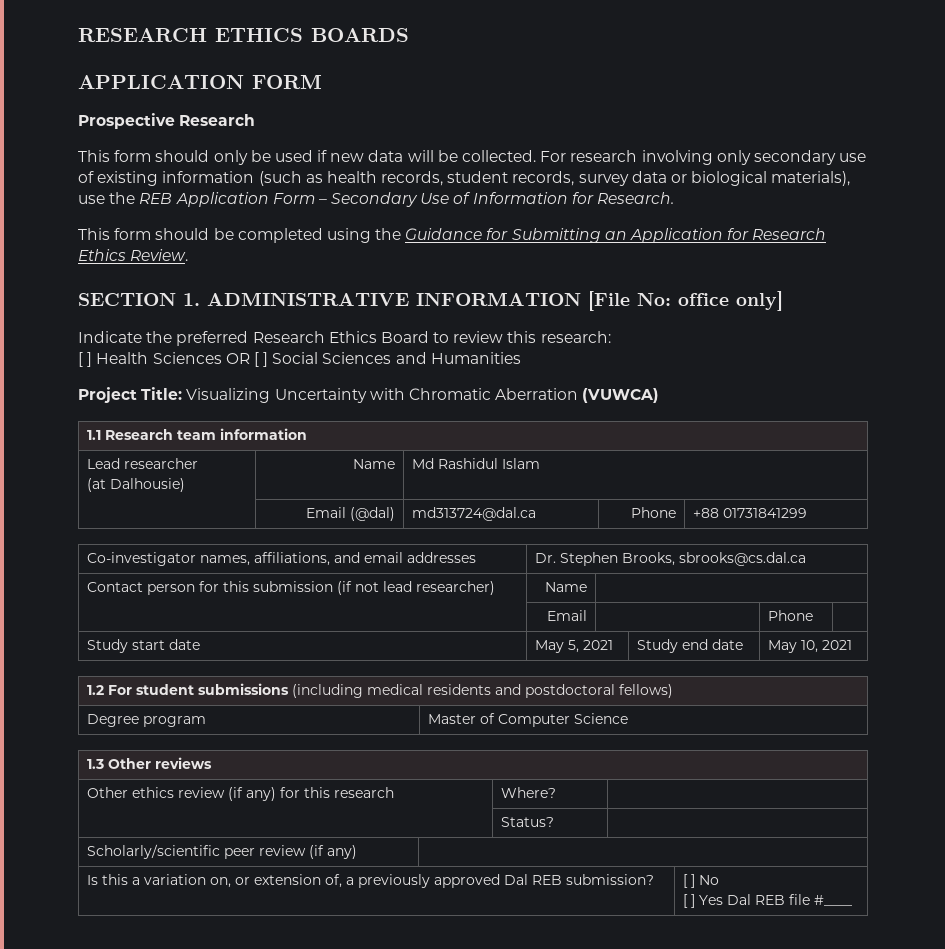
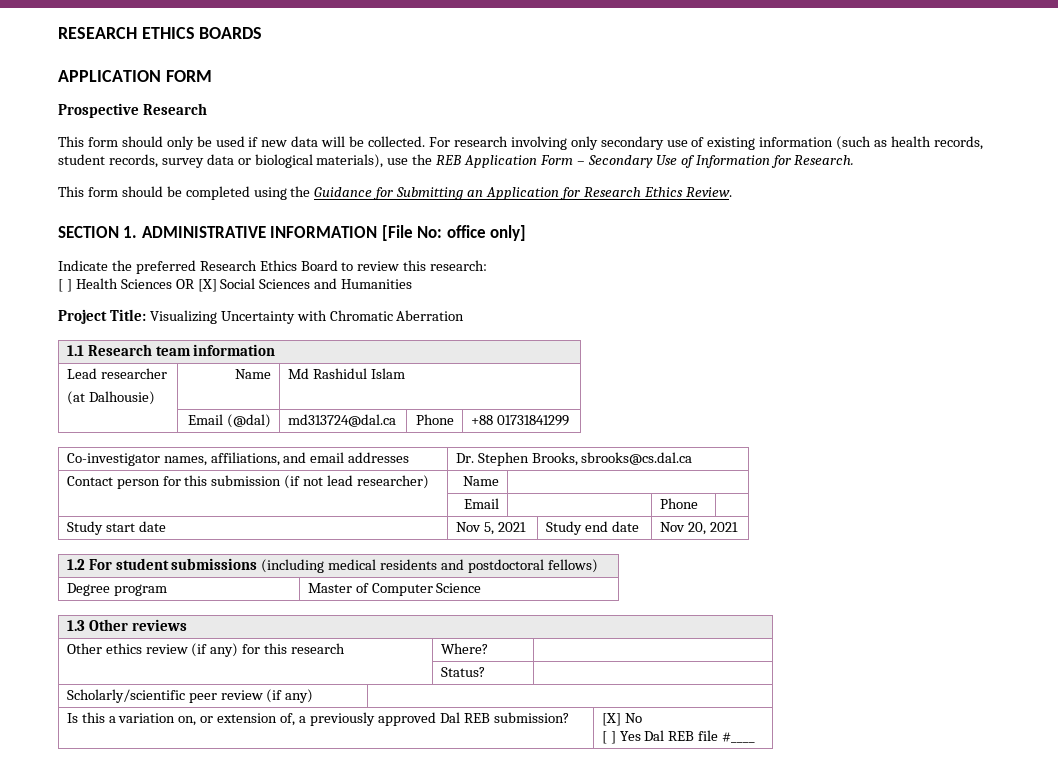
[253,352,269,367] [ ] -> [197,279,217,292] [X]
[582,388,660,403] (VUWCA) -> (465, 315) none
[534,640,564,653] May -> [455,522,481,532] Nov
[767,640,818,653] May 10, -> [659,522,706,535] Nov 20,
[682,874,695,888] [ ] -> [601,713,621,726] [X]

